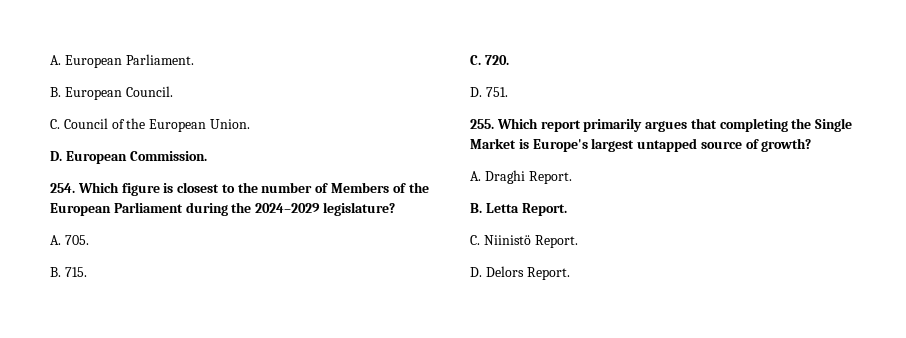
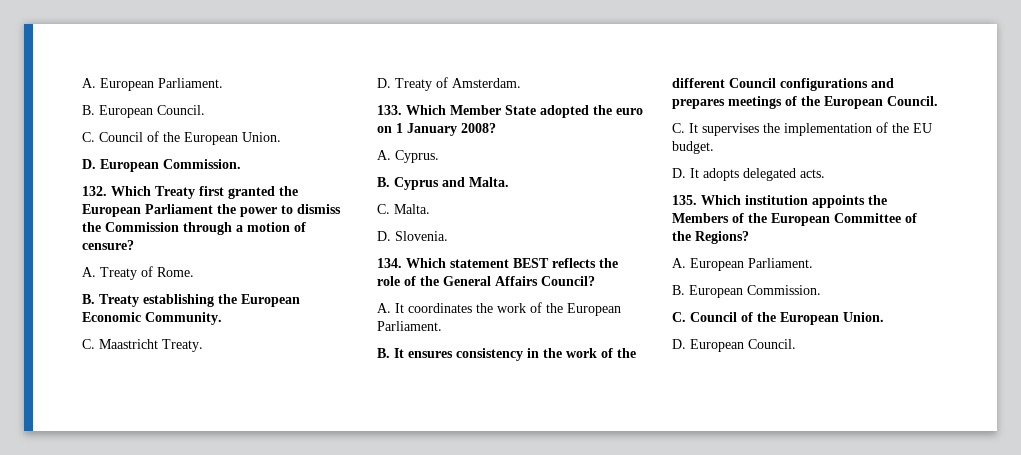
[50,182,429,196] [50,202,395,216] [50,235,89,245] [50,267,87,277] [470,55,509,65] [470,87,508,97] [470,118,853,132] [470,138,812,152] [470,170,572,184] [470,203,567,216] [470,235,578,248] [470,266,570,280] 254. Which figure is closest to the number of Members of the European Parliament during the 2024–2029 legislature? // A. 705. // B. 715. // C. 720. // D. 751. // 255. Which report primarily argues that completing the Single Market is Europe's largest untapped source of growth? // A. Draghi Report. // B. Letta Report. // C. Niinistö Report. // D. Delors Report. -> [82,186,298,199] [82,204,341,217] [82,222,306,235] [82,240,134,250] [82,266,194,280] [82,294,300,307] [82,312,222,325] [82,339,203,352] [377,77,521,91] [377,105,643,118] [377,123,496,136] [377,150,439,163] [377,177,509,190] [377,204,430,214] [377,231,448,241] [377,258,618,268] [377,276,595,286] [377,302,621,316] [377,321,442,331] [377,348,636,361] [672,78,894,91] [672,96,938,109] [672,122,932,136] [672,141,714,154] [672,168,825,181] [672,195,887,208] [672,213,917,226] [672,231,749,244] [672,258,813,271] [672,285,821,298] [672,312,884,325] [672,339,796,352] 132. Which Treaty first granted the European Parliament the power to dismiss the Commission through a motion of censure? // A. Treaty of Rome. // B. Treaty establishing the European Economic Community. // C. Maastricht Treaty. // D. Treaty of Amsterdam. // 133. Which Member State adopted the euro on 1 January 2008? // A. Cyprus. // B. Cyprus and Malta. // C. Malta. // D. Slovenia. // 134. Which statement BEST reflects the role of the General Affairs Council? // A. It coordinates the work of the European Parliament. // B. It ensures consistency in the work of the different Council configurations and prepares meetings of the European Council. // C. It supervises the implementation of the EU budget. // D. It adopts delegated acts. // 135. Which institution appoints the Members of the European Committee of the Regions? // A. European Parliament. // B. European Commission. // C. Council of the European Union. // D. European Council.

